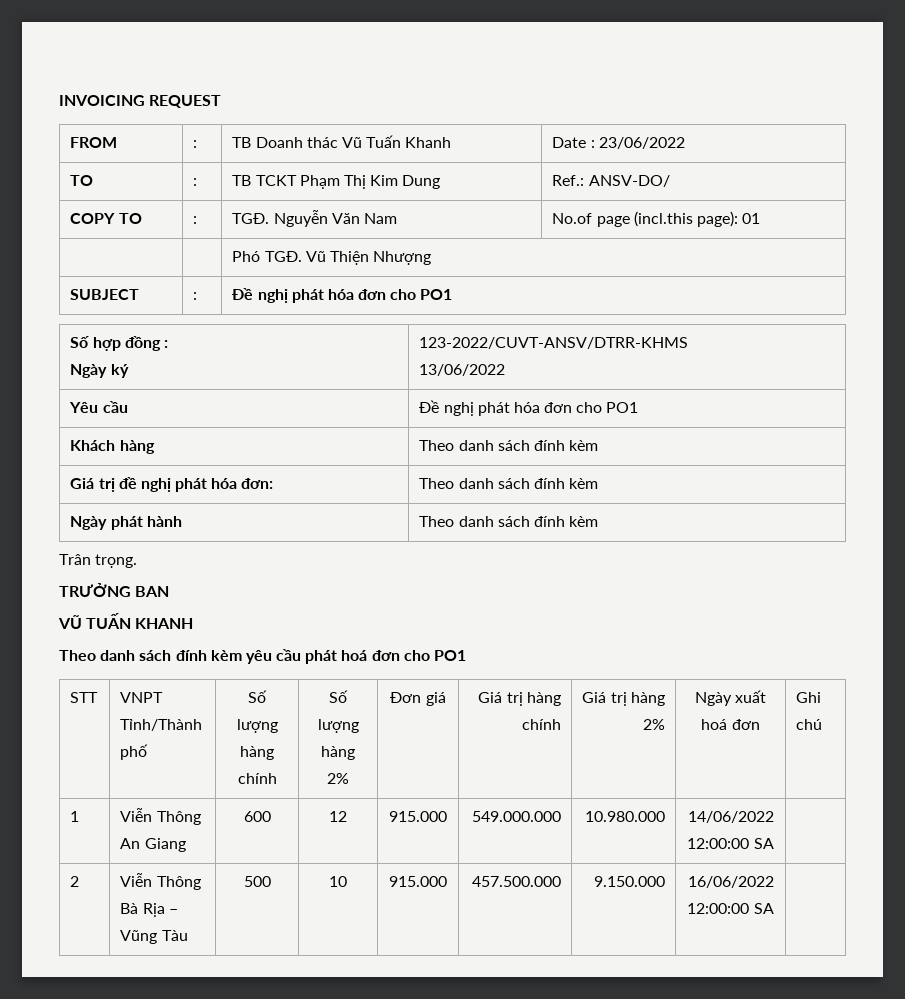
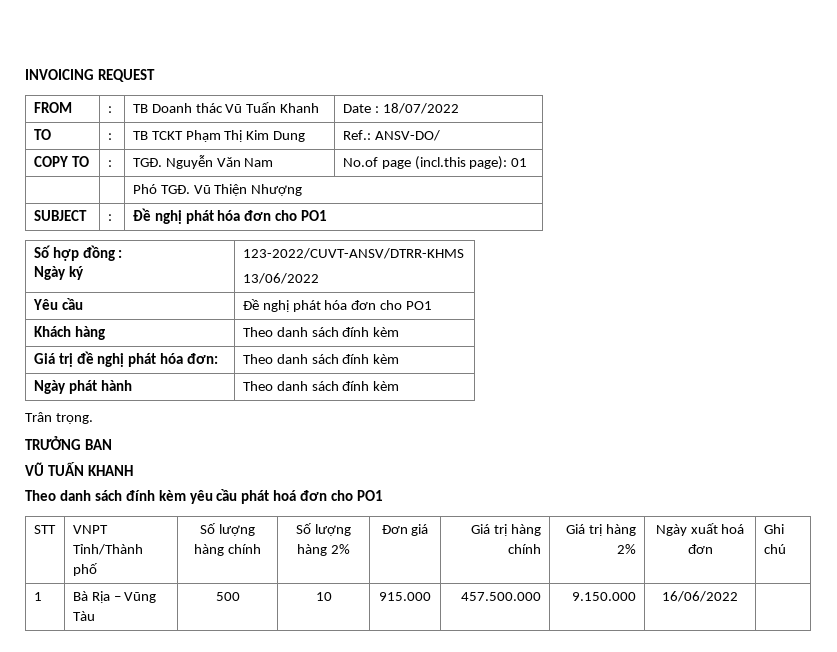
[598,137,685,149] 23/06/2022 -> [382,103,459,114] 18/07/2022
[120,808,201,825] [120,838,186,852] [243,811,271,822] [329,811,347,822] [389,811,447,822] [471,811,561,822] [584,811,665,822] [687,811,774,823] [687,838,774,849] [70,876,80,887] [120,873,201,890] Viễn Thông An Giang | 600 | 12 | 915.000 | 549.000.000 | 10.980.000 | 14/06/2022 12:00:00 SA | // 2 | Viễn Thông -> (42, 596) none
[687,903,774,914] 12:00:00 SA -> (738, 596) none

